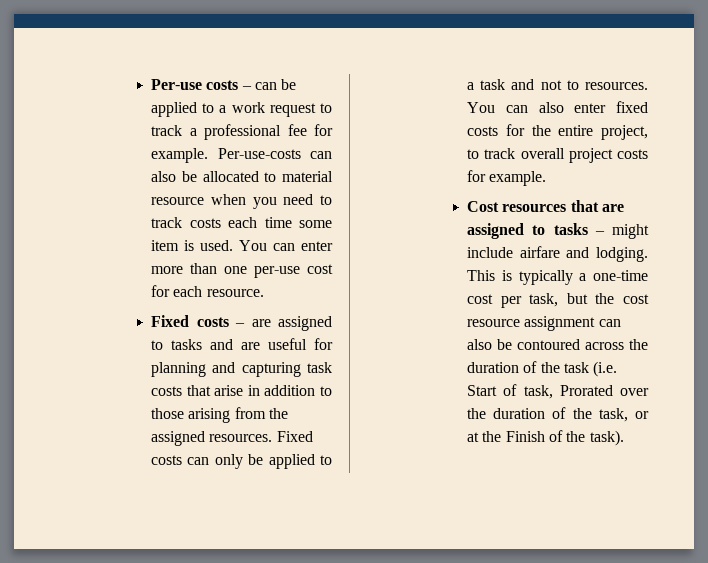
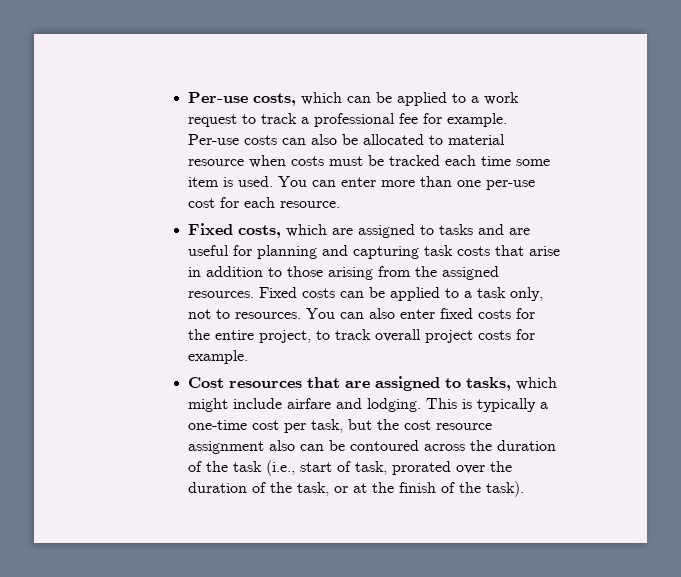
[151,79,252,90] Per-use costs – -> [188,92,343,106] Per-use costs, which
[217,148,301,159] Per-use-costs -> [188,134,278,145] Per-use costs
[252,194,332,209] [151,217,221,228] you need to track costs -> [291,155,441,166] costs must be tracked
[196,317,246,327] costs – -> [238,224,328,238] costs, which
[214,454,243,469] only -> (365, 294) none
[511,79,535,90] and -> [510,287,544,301] only,
[553,223,605,235] tasks – -> [466,377,558,391] tasks, which
[598,319,621,327] [467,339,493,350] can also -> [269,440,325,451] also can
[593,361,618,377] [467,385,498,396] (i.e. Start -> [266,460,333,476] (i.e., start
[559,385,613,396] Prorated -> [392,461,452,475] prorated
[505,431,545,442] Finish -> [399,482,437,493] finish

